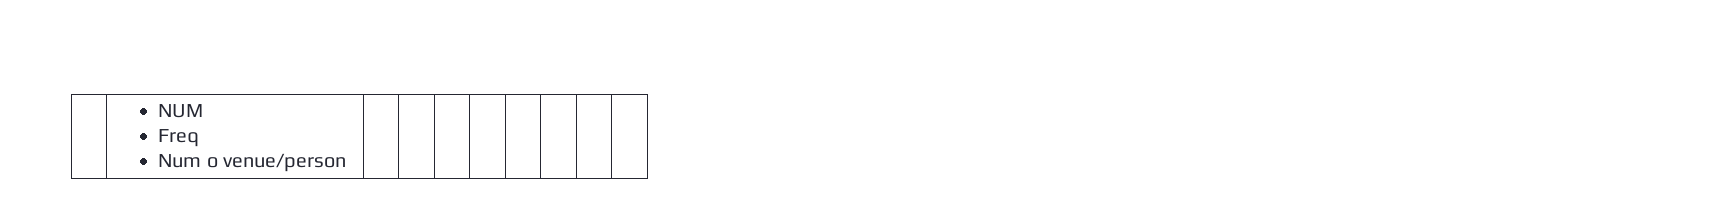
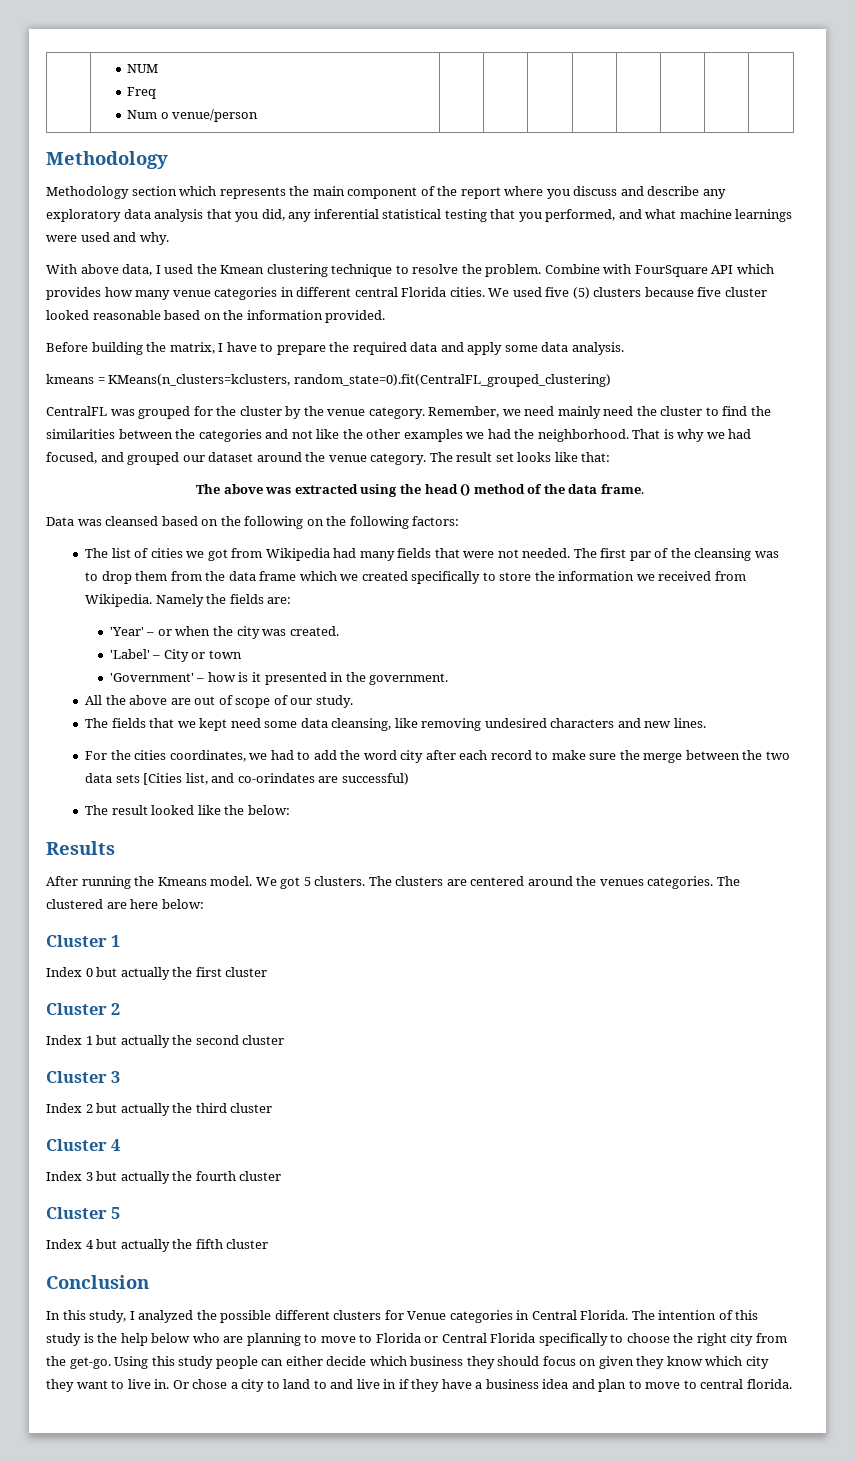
(346, 162) none -> [46,151,168,169] [46,186,726,199] [46,209,793,222] [46,232,169,245] [46,264,774,277] [46,287,767,300] [46,310,386,323] [46,342,624,355] [46,374,611,387] [46,406,771,419] [46,429,752,442] [46,452,611,465] [196,483,644,497] [46,516,460,529] [85,548,779,561] [85,571,746,584] [85,594,292,607] [109,626,339,639] [109,649,242,662] [109,672,449,685] [85,695,353,708] [85,718,706,731] [85,750,790,763] [85,773,409,785] [85,805,290,815] [46,841,115,855] [46,876,740,889] [46,899,204,909] [46,935,121,947] [46,967,268,980] [46,1003,121,1015] [46,1035,285,1048] [46,1071,121,1083] [46,1103,273,1116] [46,1139,121,1151] [46,1171,282,1184] [46,1207,121,1219] [46,1239,269,1252] [46,1275,149,1289] [46,1310,759,1323] [46,1333,787,1346] [46,1356,769,1369] [46,1379,792,1392] // Methodology // Methodology section which represents the main component of the report where you discuss and describe any exploratory data analysis that you did, any inferential statistical testing that you performed, and what machine learnings were used and why. // With above data, I used the Kmean clustering technique to resolve the problem. Combine with FourSquare API which provides how many venue categories in different central Florida cities. We used five (5) clusters because five cluster looked reasonable based on the information provided. // Before building the matrix, I have to prepare the required data and apply some data analysis. // kmeans = KMeans(n_clusters=kclusters, random_state=0).fit(CentralFL_grouped_clustering) // CentralFL was grouped for the cluster by the venue category. Remember, we need mainly need the cluster to find the similarities between the categories and not like the other examples we had the neighborhood. That is why we had focused, and grouped our dataset around the venue category. The result set looks like that: // The above was extracted using the head () method of the data frame. // Data was cleansed based on the following on the following factors: // The list of cities we got from Wikipedia had many fields that were not needed. The first par of the cleansing was to drop them from the data frame which we created specifically to store the information we received from Wikipedia. Namely the fields are: // 'Year' – or when the city was created. // 'Label' – City or town // 'Government' – how is it presented in the government. // All the above are out of scope of our study. // The fields that we kept need some data cleansing, like removing undesired characters and new lines. // For the cities coordinates, we had to add the word city after each record to make sure the merge between the two data sets [Cities list, and co-orindates are successful) // The result looked like the below: // Results // After running the Kmeans model. We got 5 clusters. The clusters are centered around the venues categories. The clustered are here below: // Cluster 1 // Index 0 but actually the first cluster // Cluster 2 // Index 1 but actually the second cluster // Cluster 3 // Index 2 but actually the third cluster // Cluster 4 // Index 3 but actually the fourth cluster // Cluster 5 // Index 4 but actually the fifth cluster // Conclusion // In this study, I analyzed the possible different clusters for Venue categories in Central Florida. The intention of this study is the help below who are planning to move to Florida or Central Florida specifically to choose the right city from the get-go. Using this study people can either decide which business they should focus on given they know which city they want to live in. Or chose a city to land to and live in if they have a business idea and plan to move to central florida.

